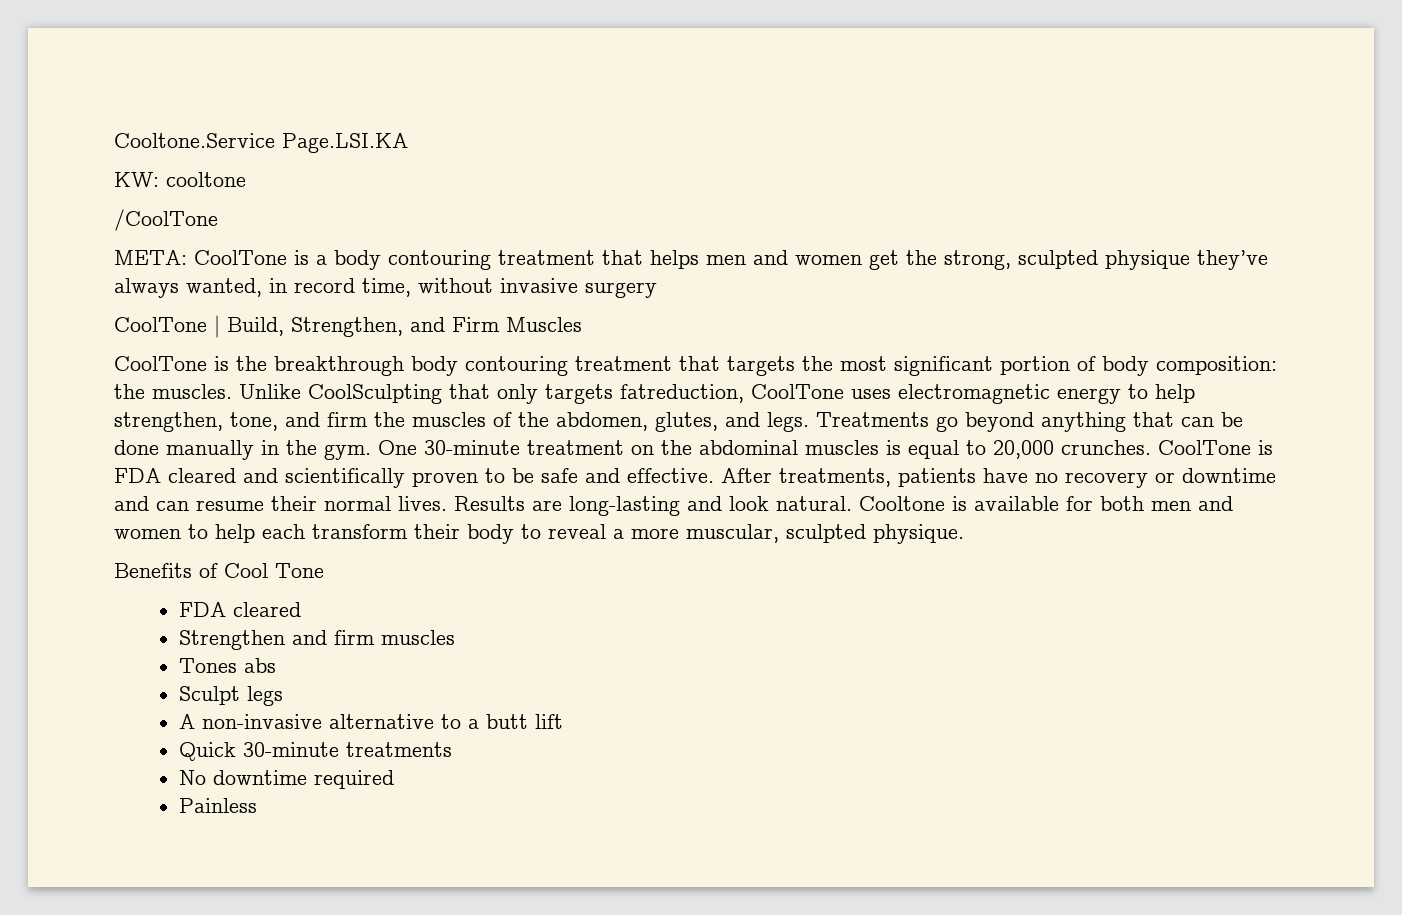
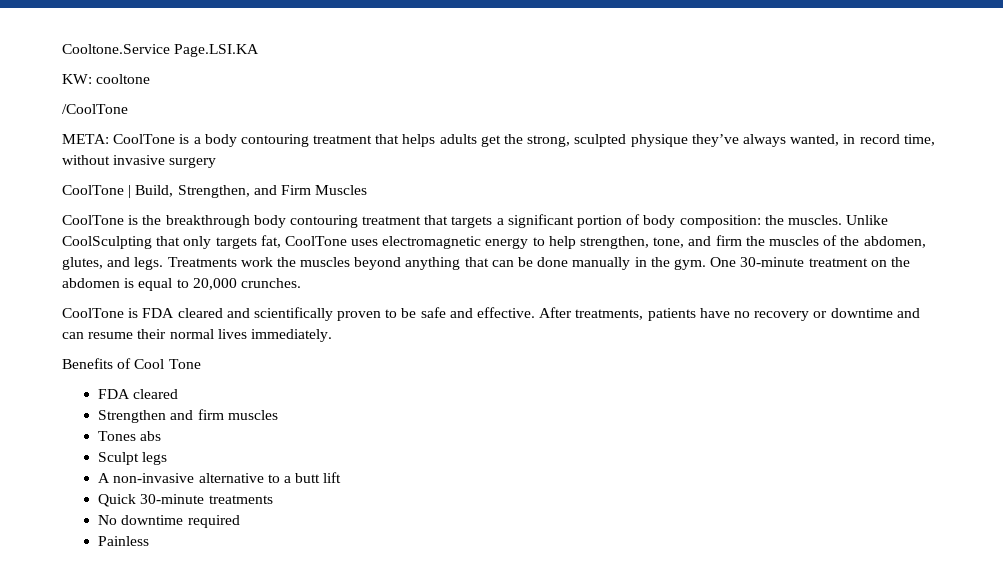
[706,250,862,265] men and women -> [439,134,477,144] adults
[802,356,887,371] the most -> [496,218,504,225] a
[620,384,744,403] fatreduction, -> [260,235,281,248] fat,
[936,416,958,432] go -> [240,257,351,267] work the muscles
[699,440,879,455] abdominal muscles -> [62,278,120,288] abdomen
(1151, 447) none -> (301, 283) //
[398,496,1233,516] [114,524,964,544] lives. Results are long-lasting and look natural. Cooltone is available for both men and women to help each transform their body to reveal a more muscular, sculpted physique. -> [217,329,332,342] lives immediately.

